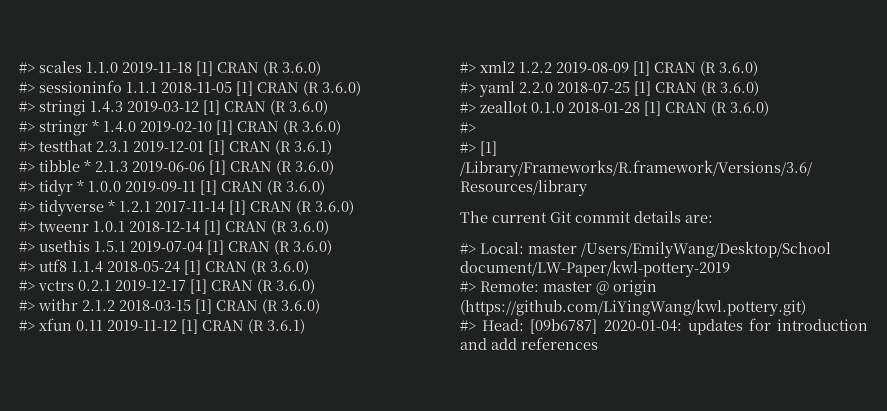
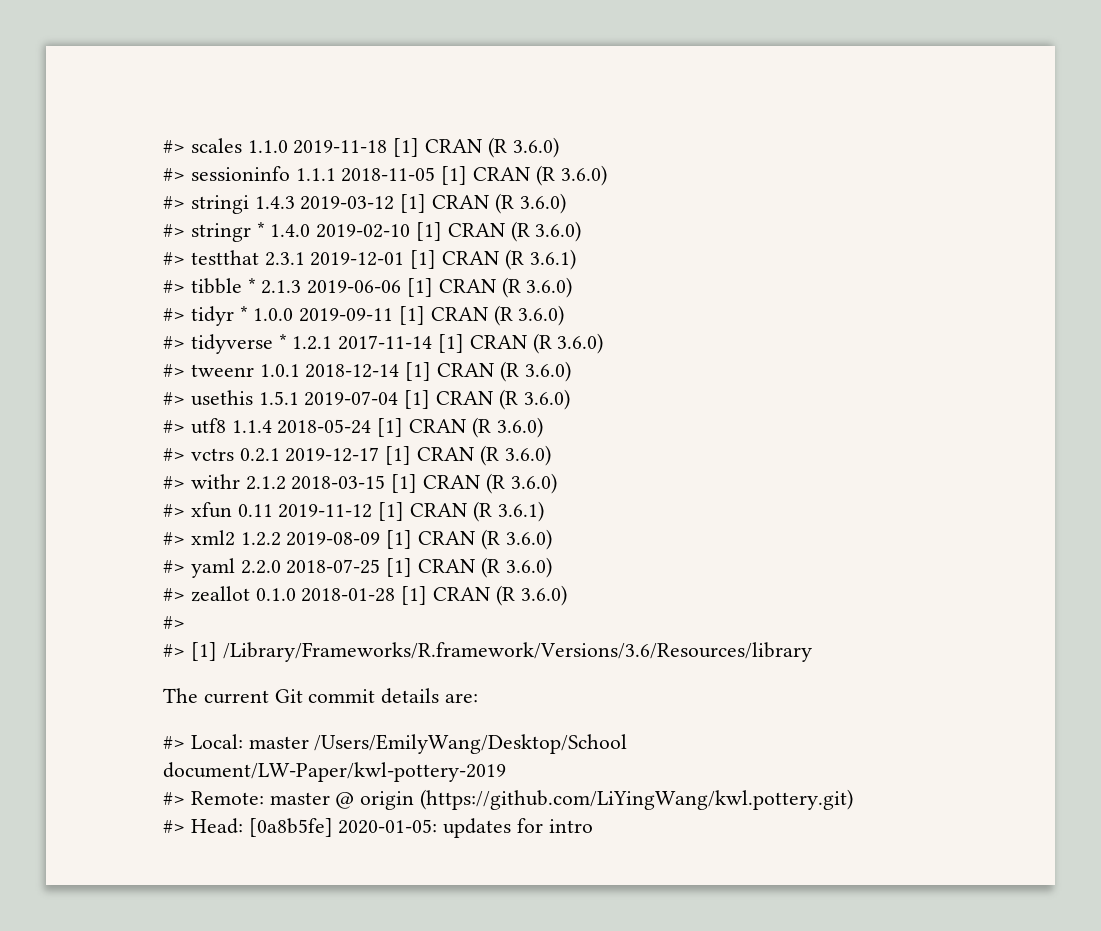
[530,318,868,335] [460,337,598,350] [09b6787] 2020-01-04: updates for introduction and add references -> [248,818,593,838] [0a8b5fe] 2020-01-05: updates for intro

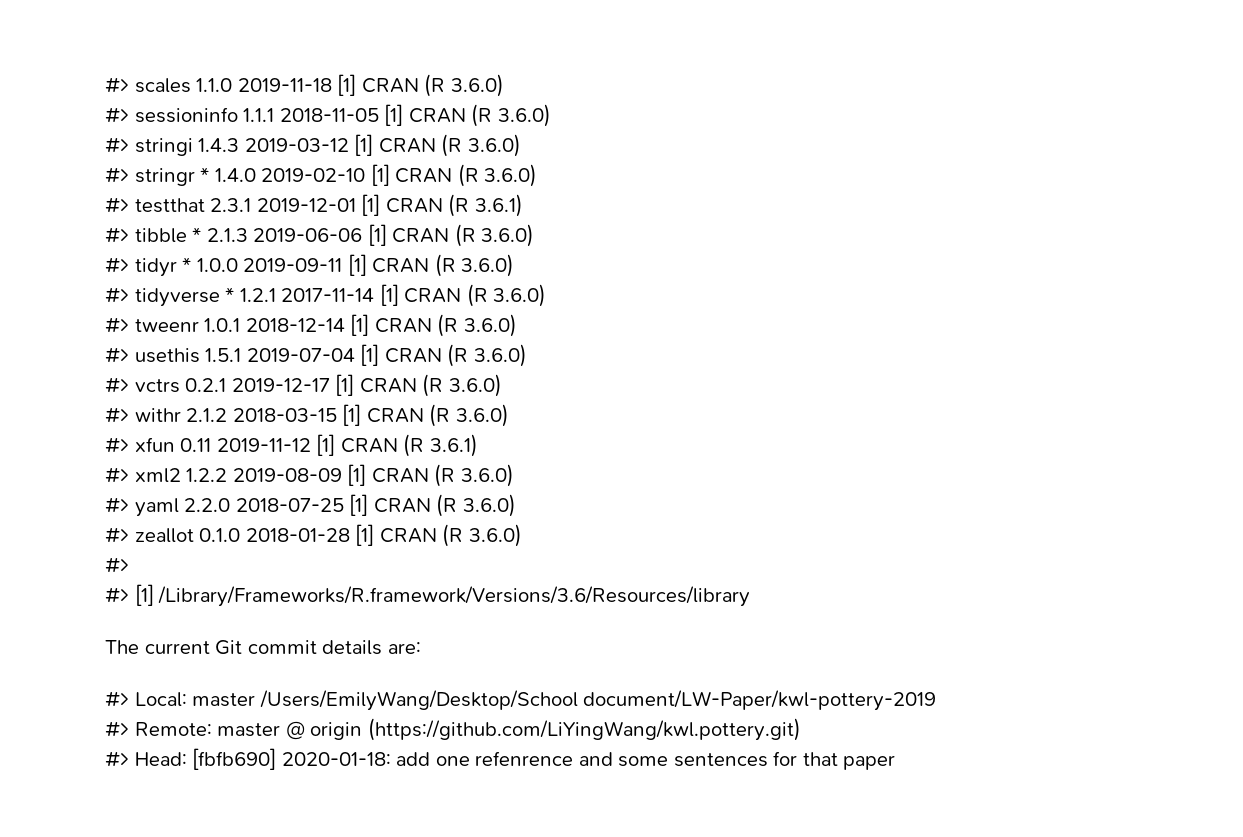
[163,417,543,438] // #> utf8 1.1.4 2018-05-24 [1] CRAN (R 3.6.0) -> (527, 355) none
[248,818,593,838] [0a8b5fe] 2020-01-05: updates for intro -> [192,748,896,770] [fbfb690] 2020-01-18: add one refenrence and some sentences for that paper

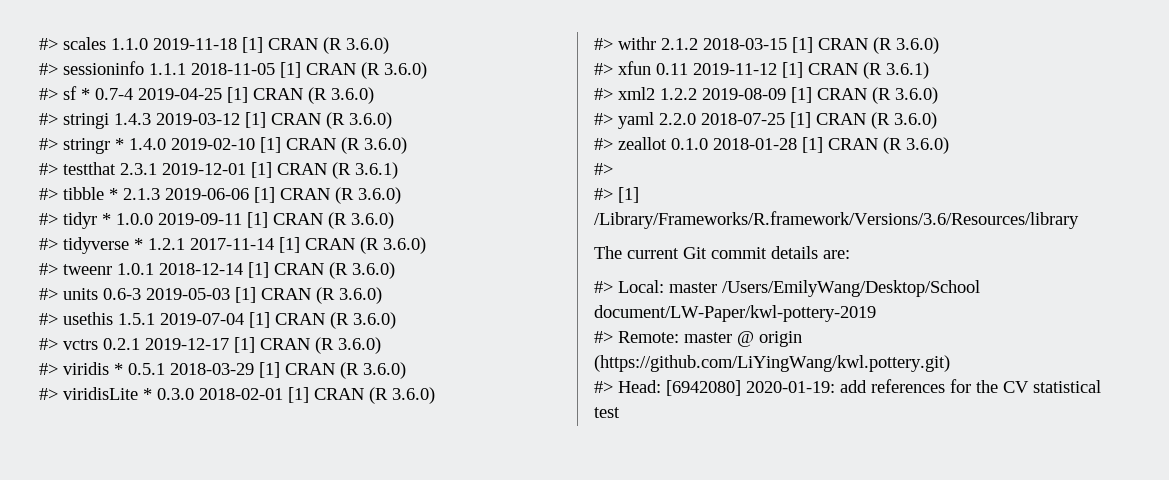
(551, 115) none -> [39,86,374,104] // #> sf * 0.7-4 2019-04-25 [1] CRAN (R 3.6.0)
(517, 325) none -> [39,287,382,304] // #> units 0.6-3 2019-05-03 [1] CRAN (R 3.6.0)
(502, 385) none -> [39,362,406,379] [39,387,435,404] // #> viridis * 0.5.1 2018-03-29 [1] CRAN (R 3.6.0) // #> viridisLite * 0.3.0 2018-02-01 [1] CRAN (R 3.6.0)
[192,748,896,770] [fbfb690] 2020-01-18: add one refenrence and some sentences for that paper -> [666,379,1101,396] [594,407,620,418] [6942080] 2020-01-19: add references for the CV statistical test

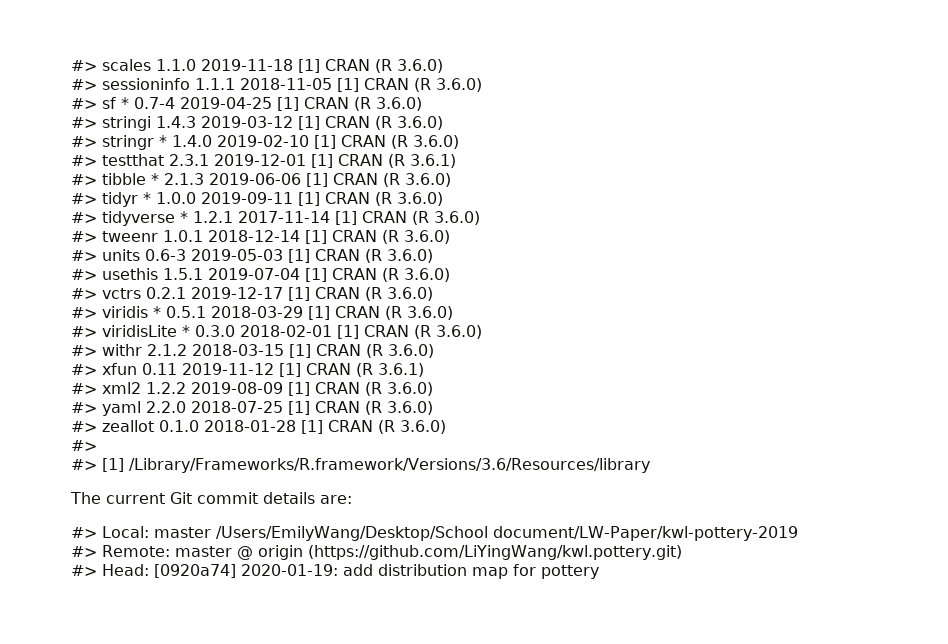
[666,380,741,396] [6942080] -> [154,564,236,578] [0920a74]
[871,379,1101,393] [594,407,620,418] references for the CV statistical test -> [378,564,599,579] distribution map for pottery

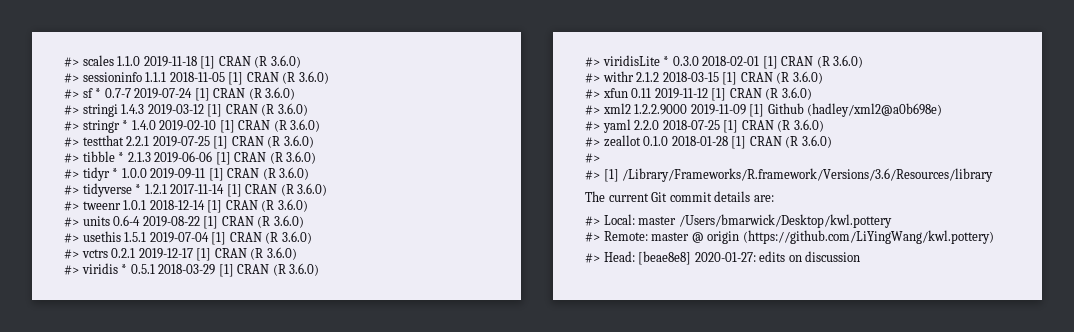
[134,97,272,109] 0.7-4 2019-04-25 -> [104,88,193,99] 0.7-7 2019-07-24
[169,154,456,168] 2.3.1 2019-12-01 [1] CRAN (R 3.6.1) -> [126,135,314,149] 2.2.1 2019-07-25 [1] CRAN (R 3.6.0)
[145,249,283,261] 0.6-3 2019-05-03 -> [113,215,200,227] 0.6-4 2019-08-22
[378,363,424,377] 3.6.1) -> [781,87,812,100] 3.6.0)
[146,382,433,396] 1.2.2 2019-08-09 [1] CRAN (R 3.6.0) -> [634,103,943,117] 1.2.2.9000 2019-11-09 [1] Github (hadley/xml2@a0b698e)
[216,526,798,541] /Users/EmilyWang/Desktop/School document/LW-Paper/kwl-pottery-2019 -> [678,214,892,228] /Users/bmarwick/Desktop/kwl.pottery
[308,545,682,560] (https://github.com/LiYingWang/kwl.pottery.git) -> [742,230,994,244] (https://github.com/LiYingWang/kwl.pottery)
[154,564,599,579] [0920a74] 2020-01-19: add distribution map for pottery -> [638,251,861,265] [beae8e8] 2020-01-27: edits on discussion

